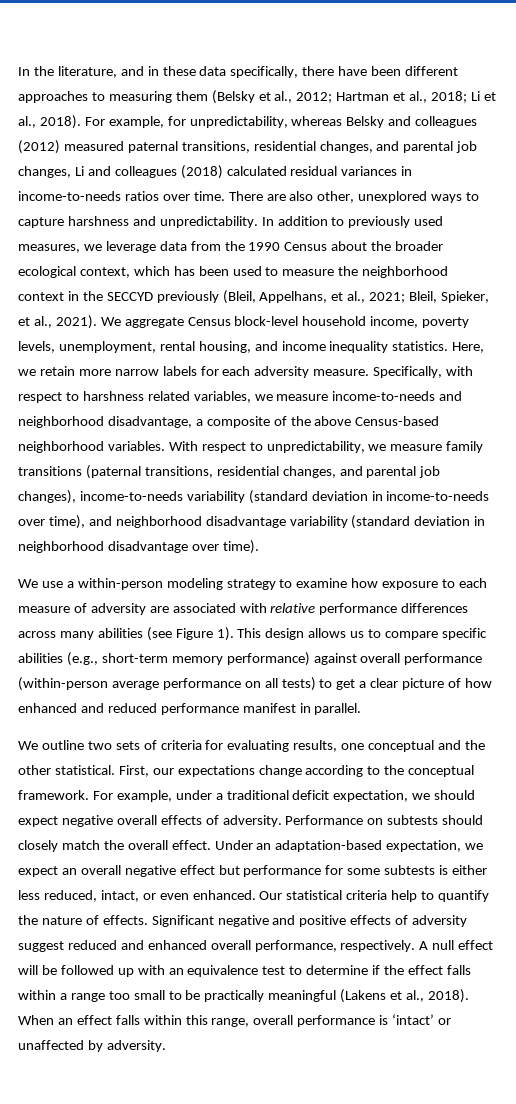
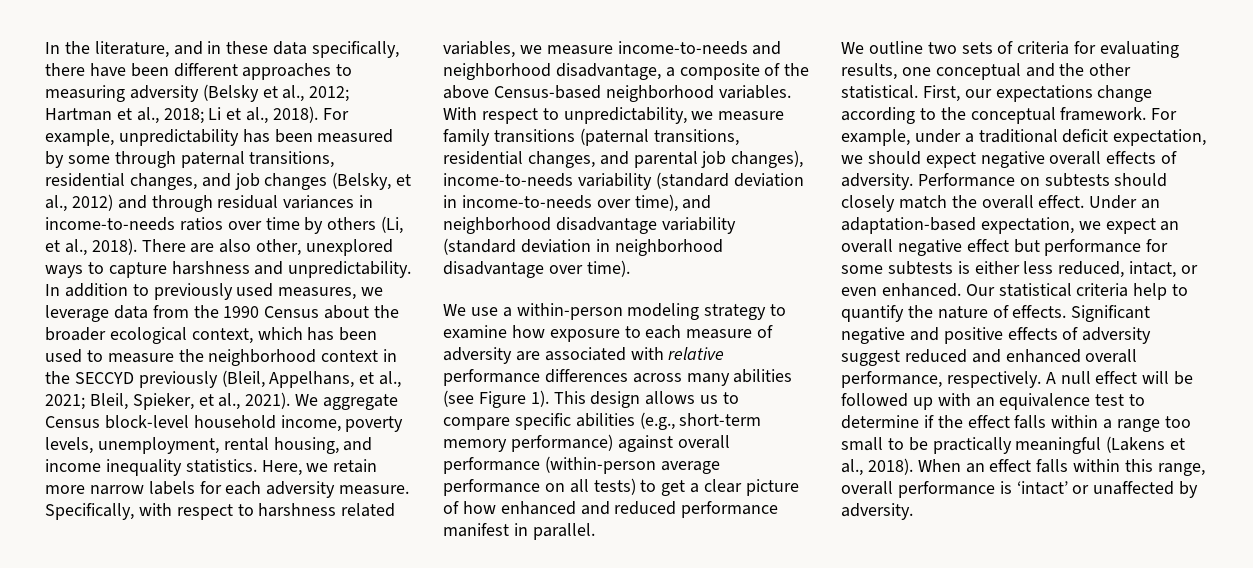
[175,91,208,101] them -> [129,85,199,102] adversity
[167,116,478,128] [18,140,124,154] for unpredictability, whereas Belsky and colleagues (2012) measured -> [118,129,394,146] [45,151,176,168] unpredictability has been measured by some through
[403,141,478,153] [18,165,287,179] parental job changes, Li and colleagues (2018) calculated -> [234,172,412,190] [45,194,213,212] job changes (Belsky, et al., 2012) and through
[193,191,225,201] time. -> [265,216,404,234] [45,238,137,256] time by others (Li, et al., 2018).

